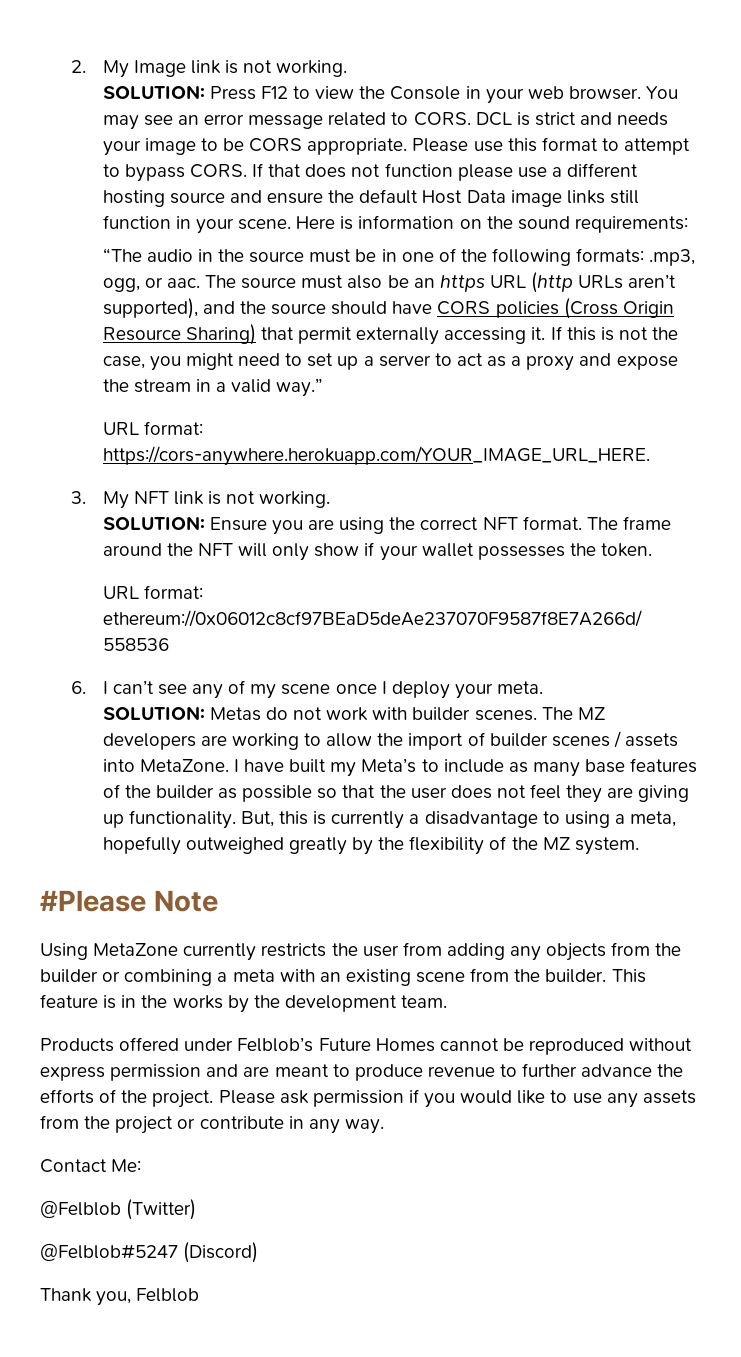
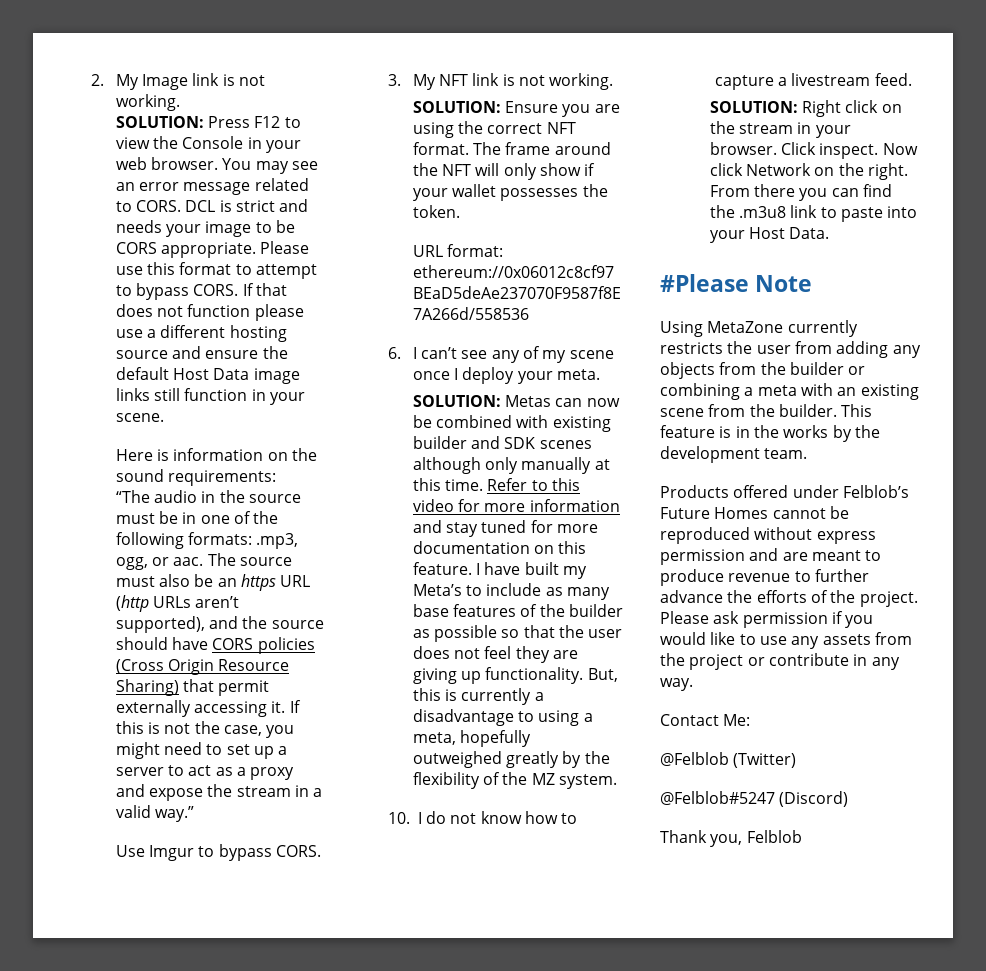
(291, 224) none -> (164, 417) //
[102,421,203,435] [102,446,650,466] URL format: https://cors-anywhere.herokuapp.com/YOUR_IMAGE_URL_HERE. -> [115,844,321,861] Use Imgur to bypass CORS.
[265,707,605,721] [102,731,679,750] [102,759,229,772] do not work with builder scenes. The MZ developers are working to allow the import of builder scenes / assets into MetaZone. -> [555,398,620,407] [412,415,611,432] [412,436,592,449] [412,457,610,474] [412,478,580,491] [412,499,620,512] [412,520,598,537] [412,541,587,554] [412,562,472,575] can now be combined with existing builder and SDK scenes although only manually at this time. Refer to this video for more information and stay tuned for more documentation on this feature.
(639, 846) none -> [387,811,578,824] [714,73,912,90] [709,100,902,117] [709,121,851,138] [709,142,918,159] [709,163,908,180] [709,184,892,201] [709,205,918,222] [709,227,830,243] // 10. I do not know how to capture a livestream feed. // SOLUTION: Right click on the stream in your browser. Click inspect. Now click Network on the right. From there you can find the .m3u8 link to paste into your Host Data.

